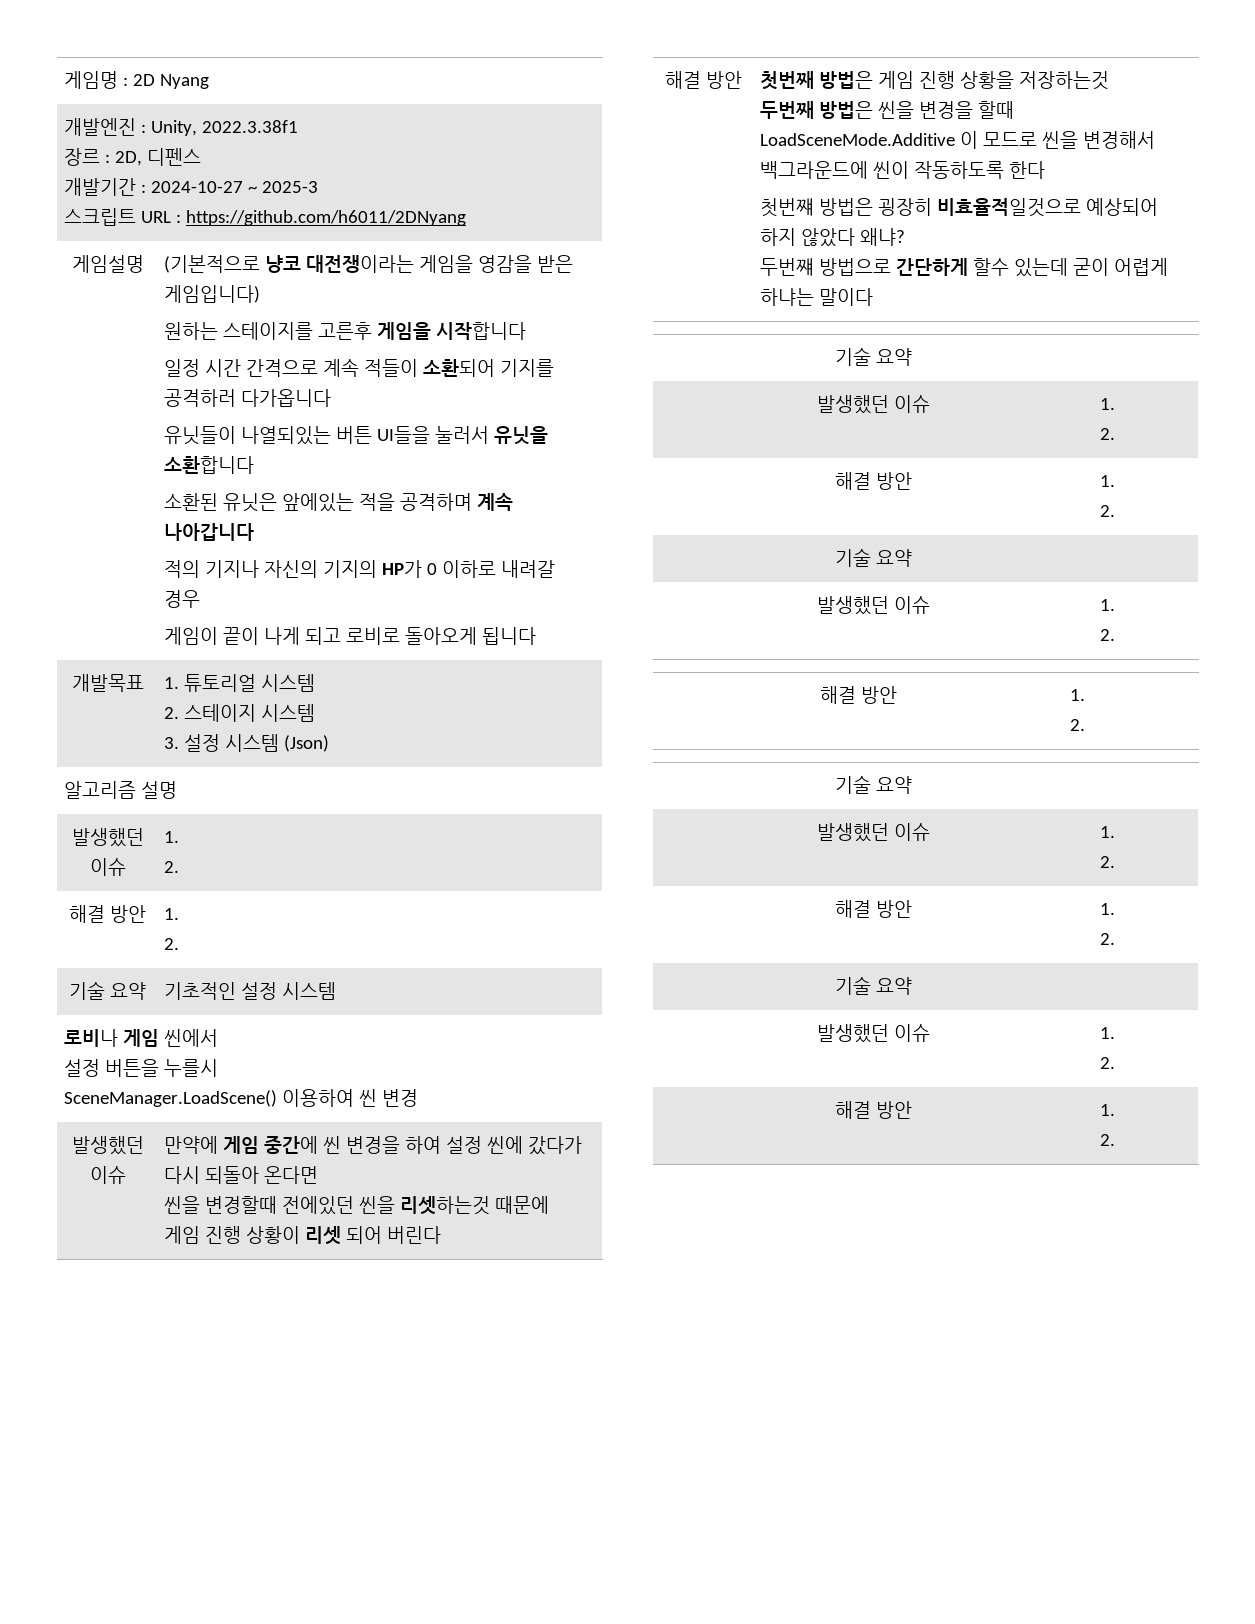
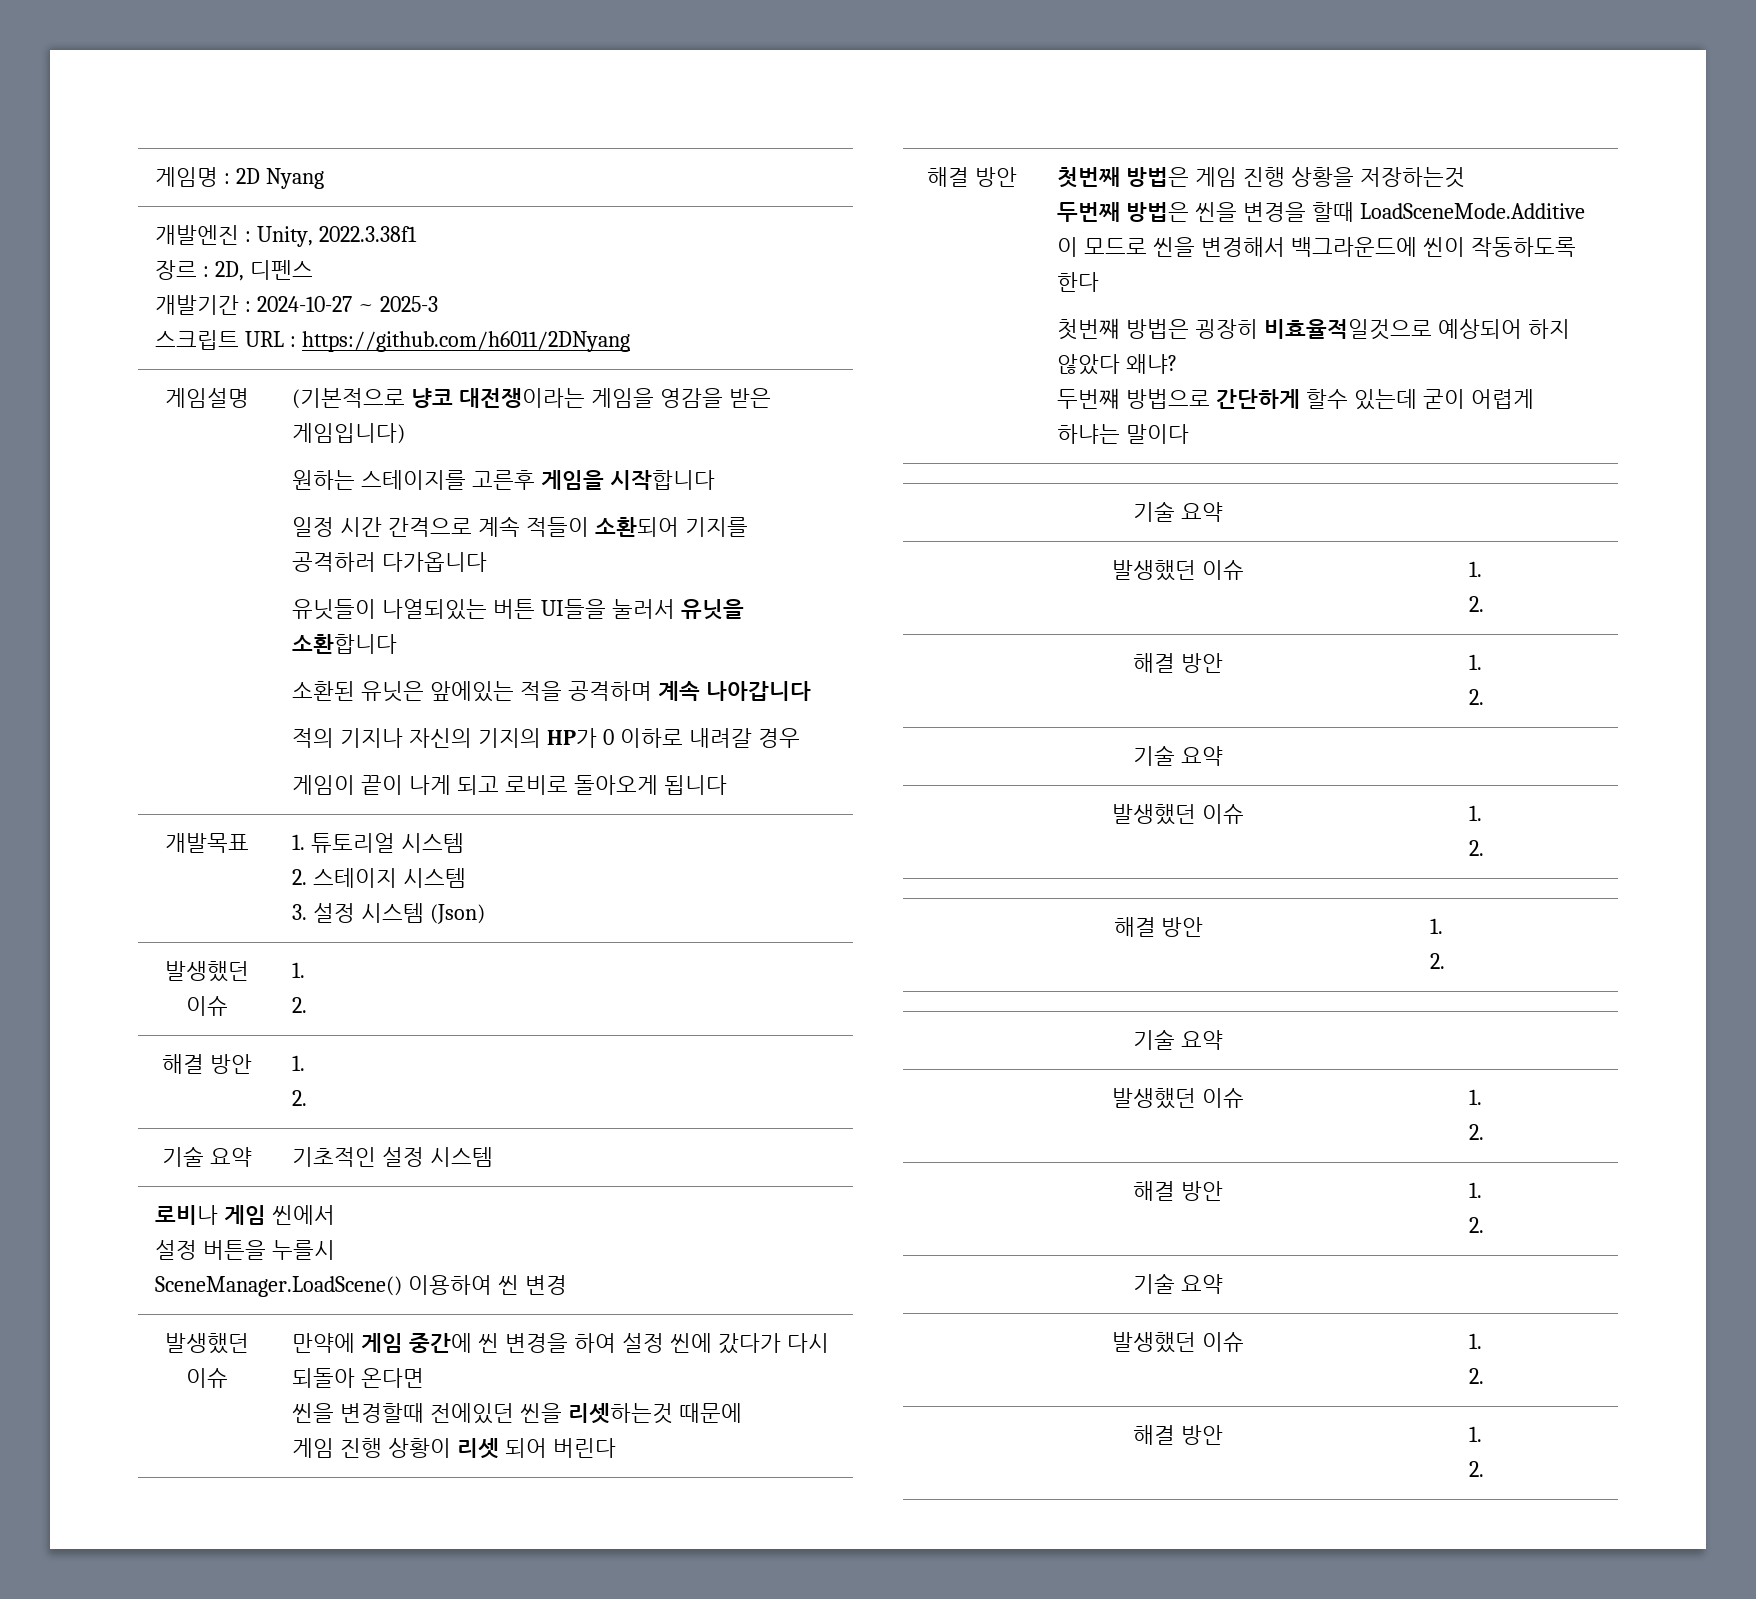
[64,781,178,799] // 알고리즘 설명 -> (486, 914) none

